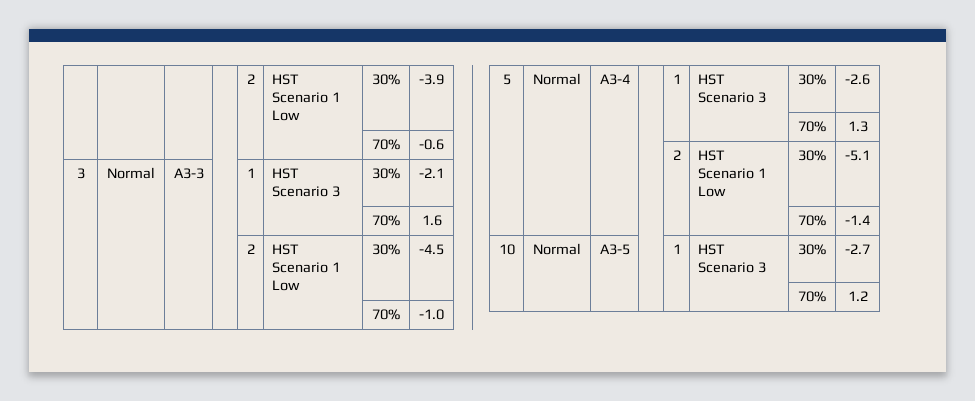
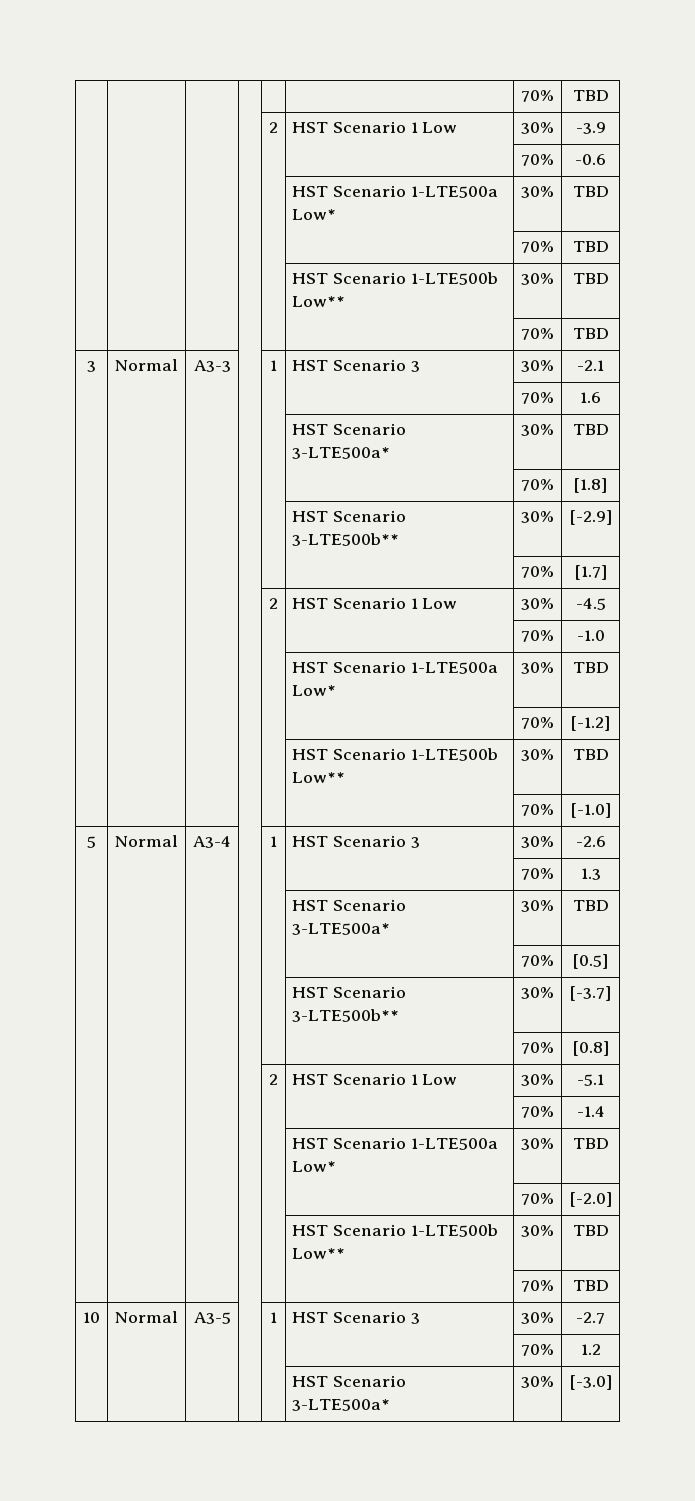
(246, 79) | | | | -> [521,90,554,102] [572,90,609,101] | | | | | | 70% | TBD // | | | |
(444, 144) none -> [292,185,498,198] [292,209,337,220] [521,186,554,198] [572,186,609,197] [521,241,554,253] [572,241,609,252] [292,272,498,285] [292,296,346,307] [521,273,554,285] [572,273,609,284] [521,328,554,340] [572,328,609,339] // | | | | | HST Scenario 1-LTE500a Low* | 30% | TBD // | | | | | | 70% | TBD // | | | | | HST Scenario 1-LTE500b Low** | 30% | TBD // | | | | | | 70% | TBD
(442, 220) none -> [292,423,406,435] [292,447,391,459] [521,424,554,436] [572,424,609,435] [521,479,554,491] [574,478,607,493] [292,510,406,522] [292,533,400,546] [521,511,554,523] [569,510,612,525] [521,566,554,578] [574,565,607,580] // | | | | | HST Scenario 3-LTE500a* | 30% | TBD // | | | | | | 70% | [1.8] // | | | | | HST Scenario 3-LTE500b** | 30% | [-2.9] // | | | | | | 70% | [1.7]
(444, 314) none -> [292,661,498,674] [292,685,337,696] [521,662,554,674] [572,662,609,673] [521,717,554,729] [571,716,610,731] [292,748,498,761] [292,772,346,783] [521,749,554,761] [572,749,609,760] [521,804,554,816] [570,803,611,818] // | | | | | HST Scenario 1-LTE500a Low* | 30% | TBD // | | | | | | 70% | [-1.2] // | | | | | HST Scenario 1-LTE500b Low** | 30% | TBD // | | | | | | 70% | [-1.0]
(868, 126) none -> [292,899,406,911] [292,923,391,935] [521,900,554,912] [572,900,609,911] [521,955,554,967] [573,954,608,969] [292,986,406,998] [292,1009,400,1022] [521,987,554,999] [570,986,611,1001] [521,1042,554,1054] [572,1041,609,1056] // | | | | | HST Scenario 3-LTE500a* | 30% | TBD // | | | | | | 70% | [0.5] // | | | | | HST Scenario 3-LTE500b** | 30% | [-3.7] // | | | | | | 70% | [0.8]
(870, 220) none -> [292,1137,498,1150] [292,1161,337,1172] [521,1138,554,1150] [572,1138,609,1149] [521,1193,554,1205] [569,1192,612,1207] [292,1224,498,1237] [292,1248,346,1259] [521,1225,554,1237] [572,1225,609,1236] [521,1280,554,1292] [572,1280,609,1291] // | | | | | HST Scenario 1-LTE500a Low* | 30% | TBD // | | | | | | 70% | [-2.0] // | | | | | HST Scenario 1-LTE500b Low** | 30% | TBD // | | | | | | 70% | TBD
(868, 296) none -> [292,1375,406,1387] [292,1399,391,1411] [521,1376,554,1388] [569,1375,612,1390] // | | | | | HST Scenario 3-LTE500a* | 30% | [-3.0]

